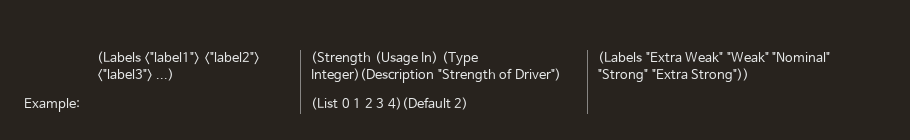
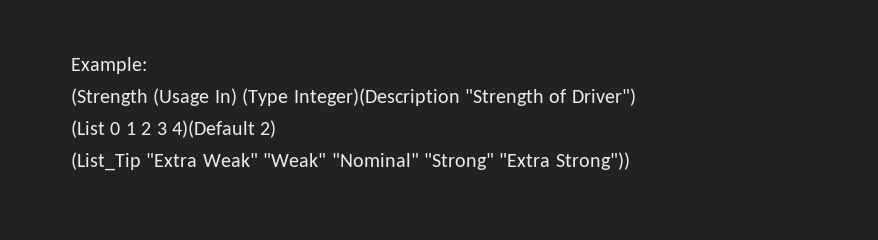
[96,51,260,65] [96,68,175,82] (Labels <"label1"> <"label2"> <"label3"> ...) // -> (71, 65) none
[598,51,642,64] (Labels -> [71,152,141,171] (List_Tip

